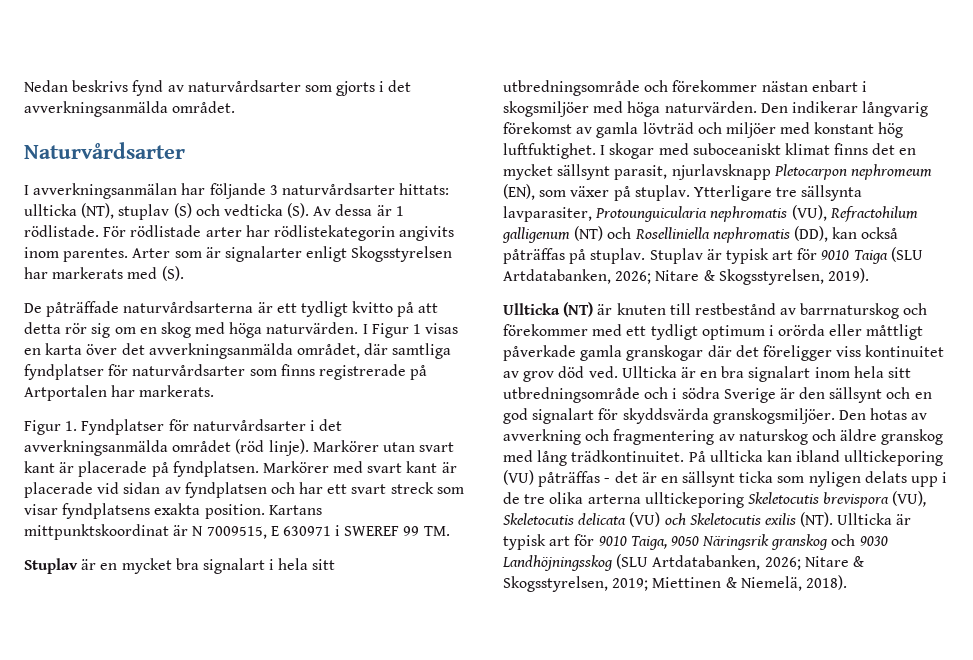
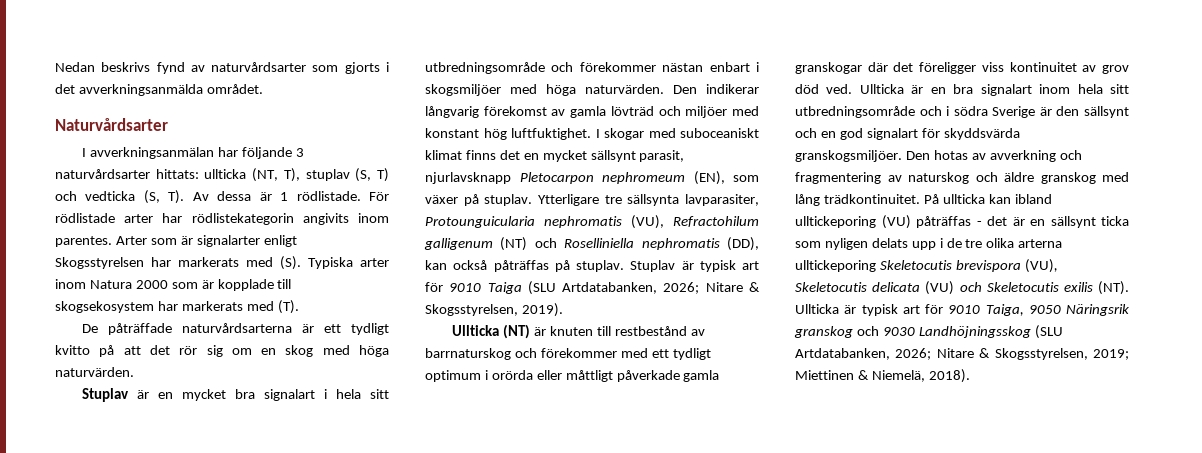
[81,203,310,220] (NT), stuplav (S) och vedticka (S). -> [252,168,390,182] [55,190,185,204] (NT, T), stuplav (S, T) och vedticka (S, T).
(184, 273) none -> [308,257,389,269] [55,279,292,291] [55,300,299,314] Typiska arter inom Natura 2000 som är kopplade till skogsekosystem har markerats med (T).
[24,322,61,334] detta -> [149,345,170,355] det
[362,323,459,338] [24,343,452,359] [24,364,428,380] [24,385,215,401] [24,419,343,435] [24,439,455,456] [24,461,457,477] [24,482,464,498] [24,503,322,519] [24,524,450,540] I Figur 1 visas en karta över det avverkningsanmälda området, där samtliga fyndplatser för naturvårdsarter som finns registrerade på Artportalen har markerats. // Figur 1. Fyndplatser för naturvårdsarter i det avverkningsanmälda området (röd linje). Markörer utan svart kant är placerade på fyndplatsen. Markörer med svart kant är placerade vid sidan av fyndplatsen och har ett svart streck som visar fyndplatsens exakta position. Kartans mittpunktskoordinat är N 7009515, E 630971 i SWEREF 99 TM. -> (134, 372) none

